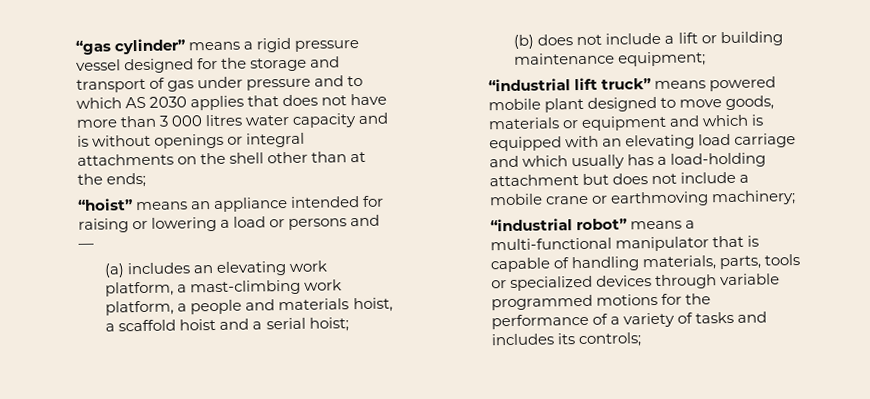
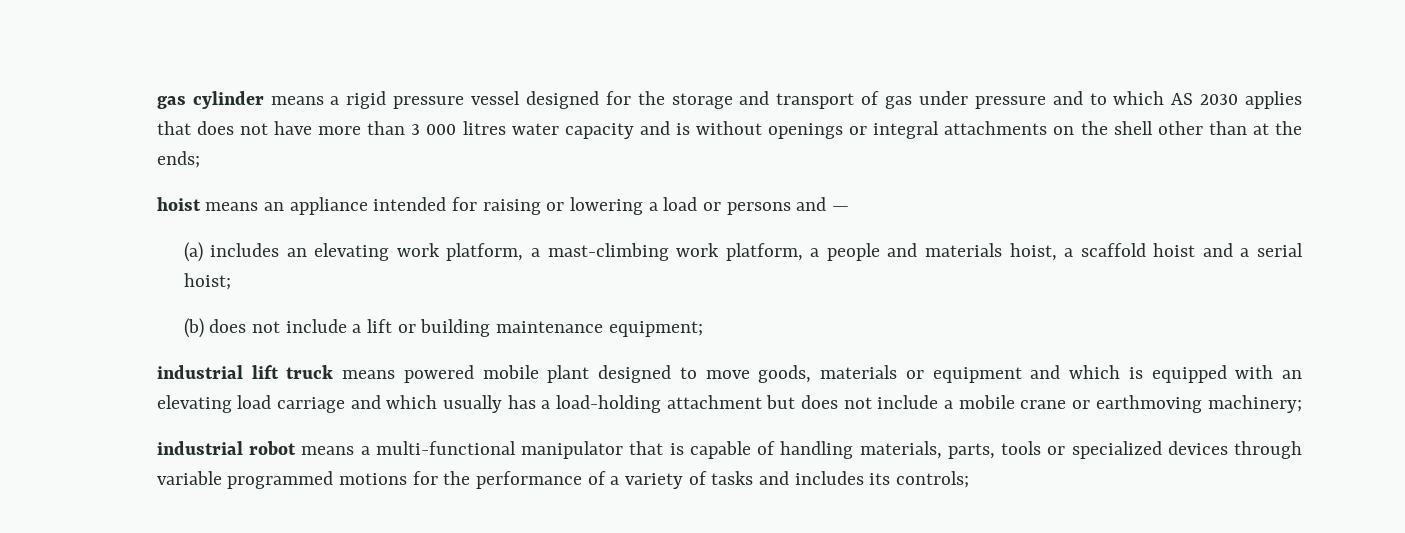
[74,38,185,55] “gas cylinder” -> [156,91,264,109] gas cylinder
[76,198,133,211] “hoist” -> [156,197,201,211] hoist
[487,77,651,92] “industrial lift truck” -> [156,365,334,379] industrial lift truck
[489,218,627,232] “industrial robot” -> [156,441,297,455] industrial robot

